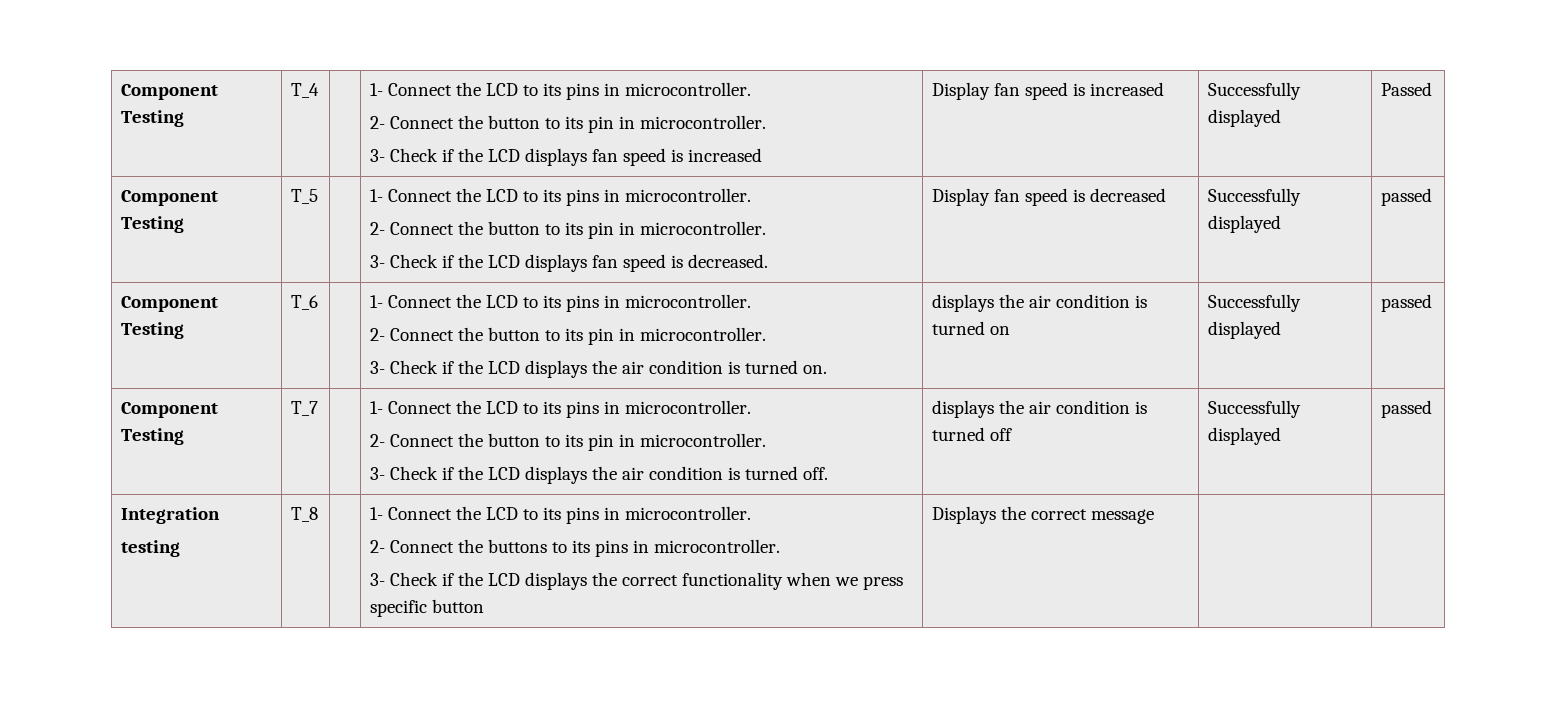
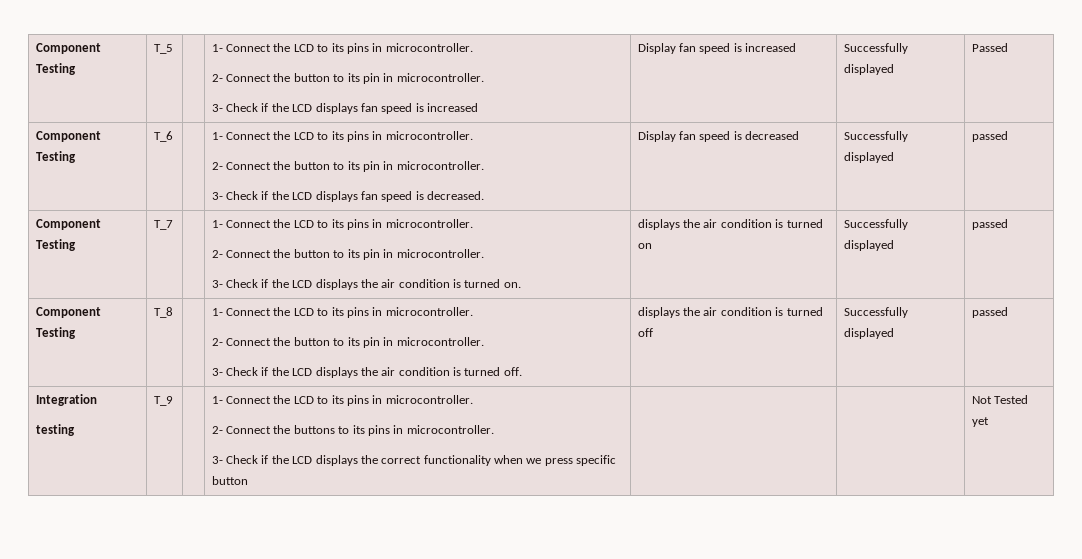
[121,84,219,100] [121,110,185,127] [291,83,320,98] Component Testing | T_4 -> [35,43,101,54] [35,63,76,75] [153,44,173,54] Component Testing | T_5
[291,189,319,204] T_5 -> [153,131,173,142] T_6
[291,295,319,310] T_6 -> [153,220,173,230] T_7
[291,401,319,416] T_7 -> [153,307,173,318] T_8
[291,507,319,522] T_8 -> [153,396,173,406] T_9
[932,506,1154,524] Displays the correct message | | -> [971,395,1029,404] [971,417,989,427] | | Not Tested yet

